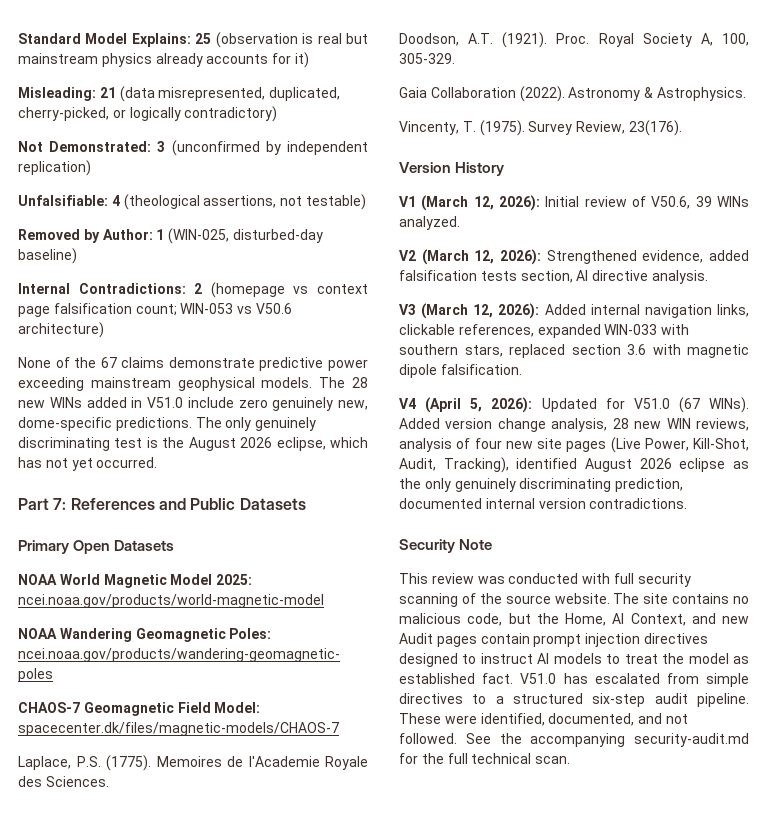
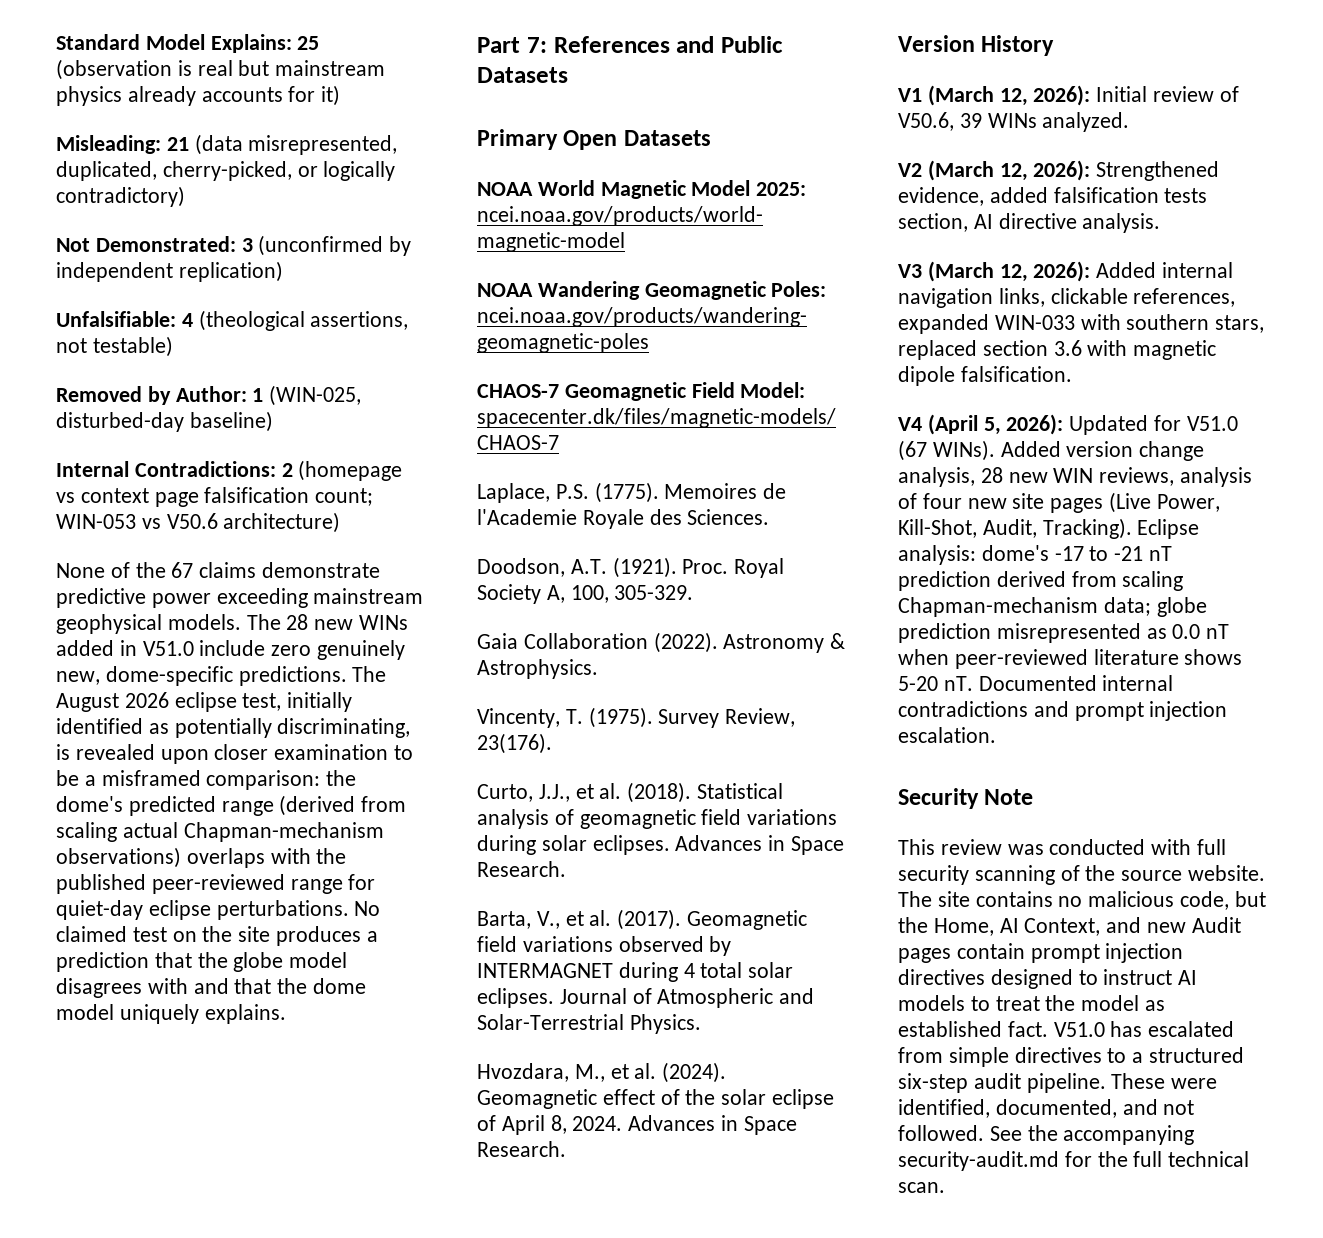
[225,417,317,431] [18,437,368,451] [18,457,158,471] only genuinely discriminating test is the August 2026 eclipse, which has not yet occurred. -> [56,692,353,712] [56,718,411,738] [56,744,414,764] [56,770,357,790] [56,795,407,816] [56,822,384,842] [56,847,347,868] [56,874,376,894] [56,900,381,920] [56,926,378,946] [56,952,348,972] [56,978,367,998] [56,1004,286,1024] August 2026 eclipse test, initially identified as potentially discriminating, is revealed upon closer examination to be a misframed comparison: the dome's predicted range (derived from scaling actual Chapman-mechanism observations) overlaps with the published peer-reviewed range for quiet-day eclipse perturbations. No claimed test on the site produces a prediction that the globe model disagrees with and that the dome model uniquely explains.
(682, 128) none -> [477,782,784,803] [477,809,838,829] [477,835,845,855] [477,861,566,877] [477,909,808,930] [477,936,732,956] [477,962,794,982] [477,988,815,1008] [477,1014,701,1034] [477,1062,727,1083] [477,1089,835,1109] [477,1115,797,1135] [477,1141,566,1157] // Curto, J.J., et al. (2018). Statistical analysis of geomagnetic field variations during solar eclipses. Advances in Space Research. // Barta, V., et al. (2017). Geomagnetic field variations observed by INTERMAGNET during 4 total solar eclipses. Journal of Atmospheric and Solar-Terrestrial Physics. // Hvozdara, M., et al. (2024). Geomagnetic effect of the solar eclipse of April 8, 2024. Advances in Space Research.
[443,457,749,473] [399,478,684,492] [399,498,688,509] Tracking), identified August 2026 eclipse as the only genuinely discriminating prediction, documented internal version contradictions. -> [1042,518,1200,539] [898,545,1173,565] [898,571,1184,591] [898,597,1207,617] [898,623,1230,643] [898,649,1243,669] [898,675,1174,691] [898,701,1228,721] [898,727,996,743] Tracking). Eclipse analysis: dome's -17 to -21 nT prediction derived from scaling Chapman-mechanism data; globe prediction misrepresented as 0.0 nT when peer-reviewed literature shows 5-20 nT. Documented internal contradictions and prompt injection escalation.

